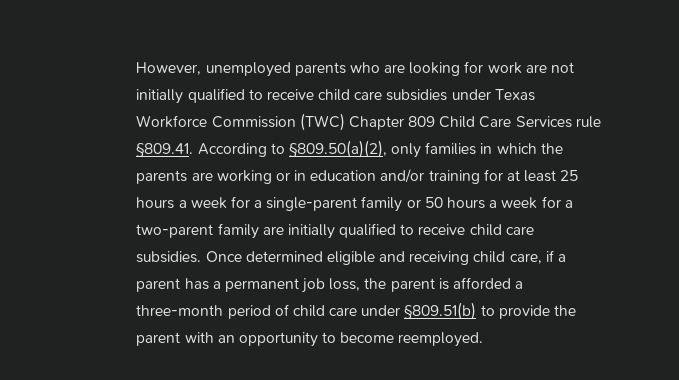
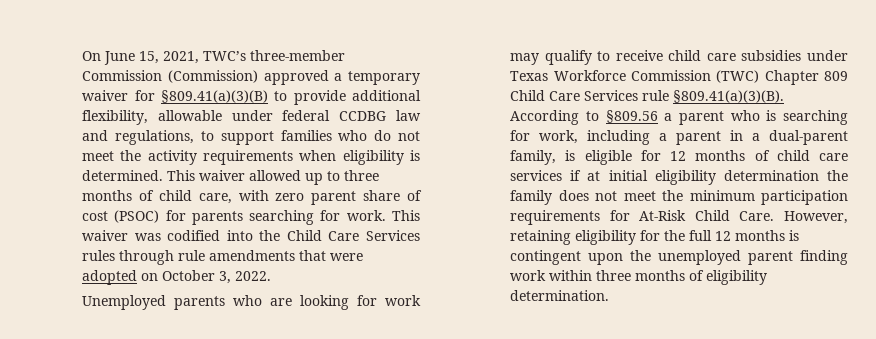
[136,62,291,77] However, unemployed -> [82,50,346,65] [82,70,420,85] [82,90,421,105] [82,110,421,125] [82,130,420,145] [82,150,420,165] [82,170,380,185] [82,190,423,205] [82,210,420,225] [82,230,420,241] [82,250,364,265] [82,270,272,285] [82,295,167,310] On June 15, 2021, TWC’s three-member Commission (Commission) approved a temporary waiver for §809.41(a)(3)(B) to provide additional flexibility, allowable under federal CCDBG law and regulations, to support families who do not meet the activity requirements when eligibility is determined. This waiver allowed up to three months of child care, with zero parent share of cost (PSOC) for parents searching for work. This waiver was codified into the Child Care Services rules through rule amendments that were adopted on October 3, 2022. // Unemployed
[525,62,575,73] [136,88,245,104] are not initially qualified -> [510,50,592,65] may qualify
[136,143,194,157] §809.41. -> [673,90,785,103] §809.41(a)(3)(B).
[288,140,563,158] [136,169,579,184] [136,196,573,212] [136,223,534,239] [136,250,567,265] [136,277,524,293] [136,302,577,320] [136,332,484,347] §809.50(a)(2), only families in which the parents are working or in education and/or training for at least 25 hours a week for a single-parent family or 50 hours a week for a two-parent family are initially qualified to receive child care subsidies. Once determined eligible and receiving child care, if a parent has a permanent job loss, the parent is afforded a three-month period of child care under §809.51(b) to provide the parent with an opportunity to become reemployed. -> [605,110,848,125] [510,130,848,145] [510,150,848,165] [510,170,848,185] [510,190,848,205] [510,210,848,225] [510,230,800,245] [510,250,848,265] [510,270,768,285] [510,290,610,301] §809.56 a parent who is searching for work, including a parent in a dual-parent family, is eligible for 12 months of child care services if at initial eligibility determination the family does not meet the minimum participation requirements for At-Risk Child Care. However, retaining eligibility for the full 12 months is contingent upon the unemployed parent finding work within three months of eligibility determination.

